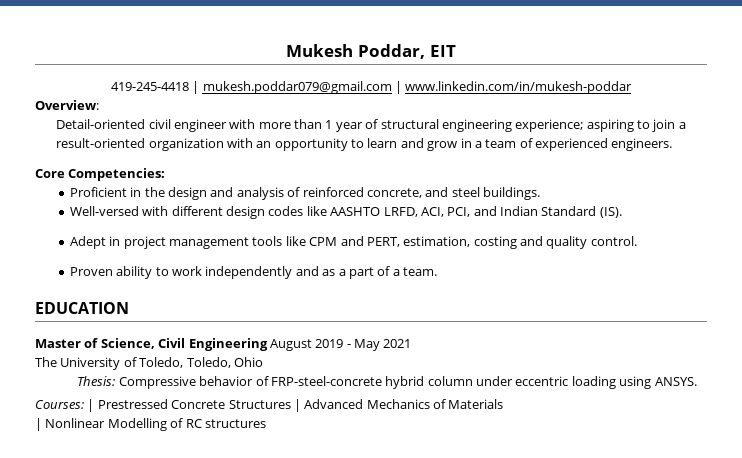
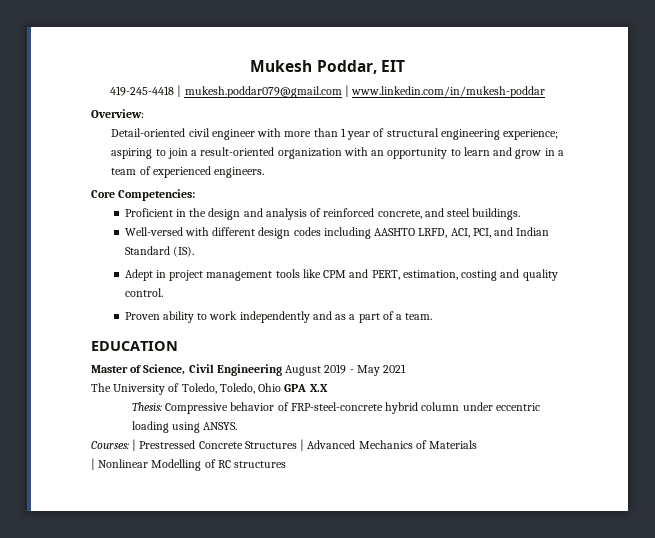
[306,206,327,216] like -> [323,227,371,239] including
(263, 362) none -> [284,384,328,392] GPA X.X

